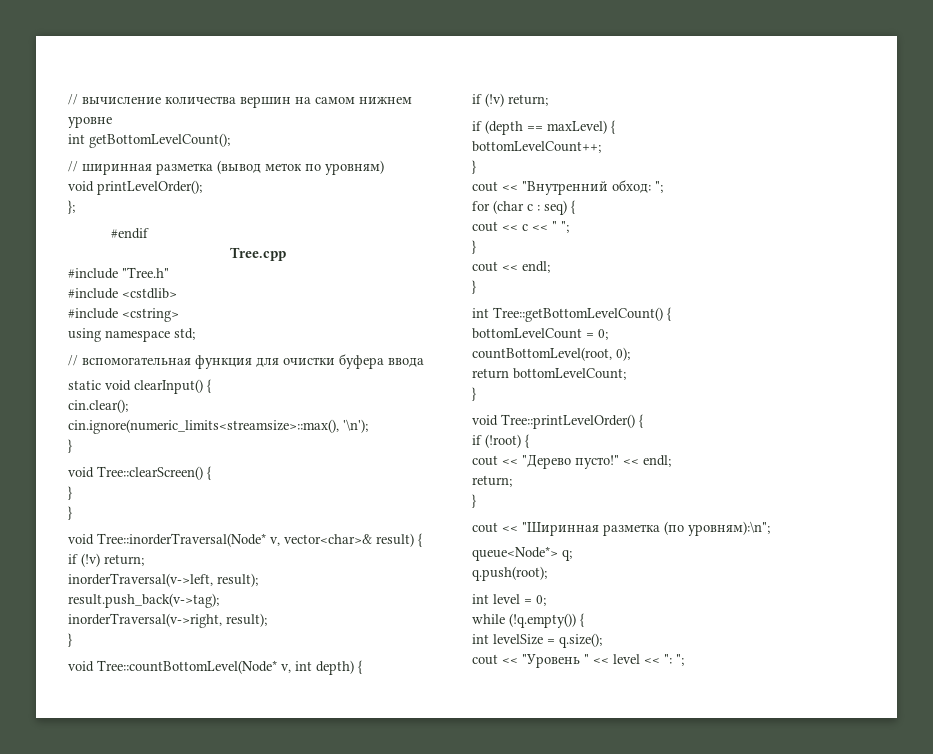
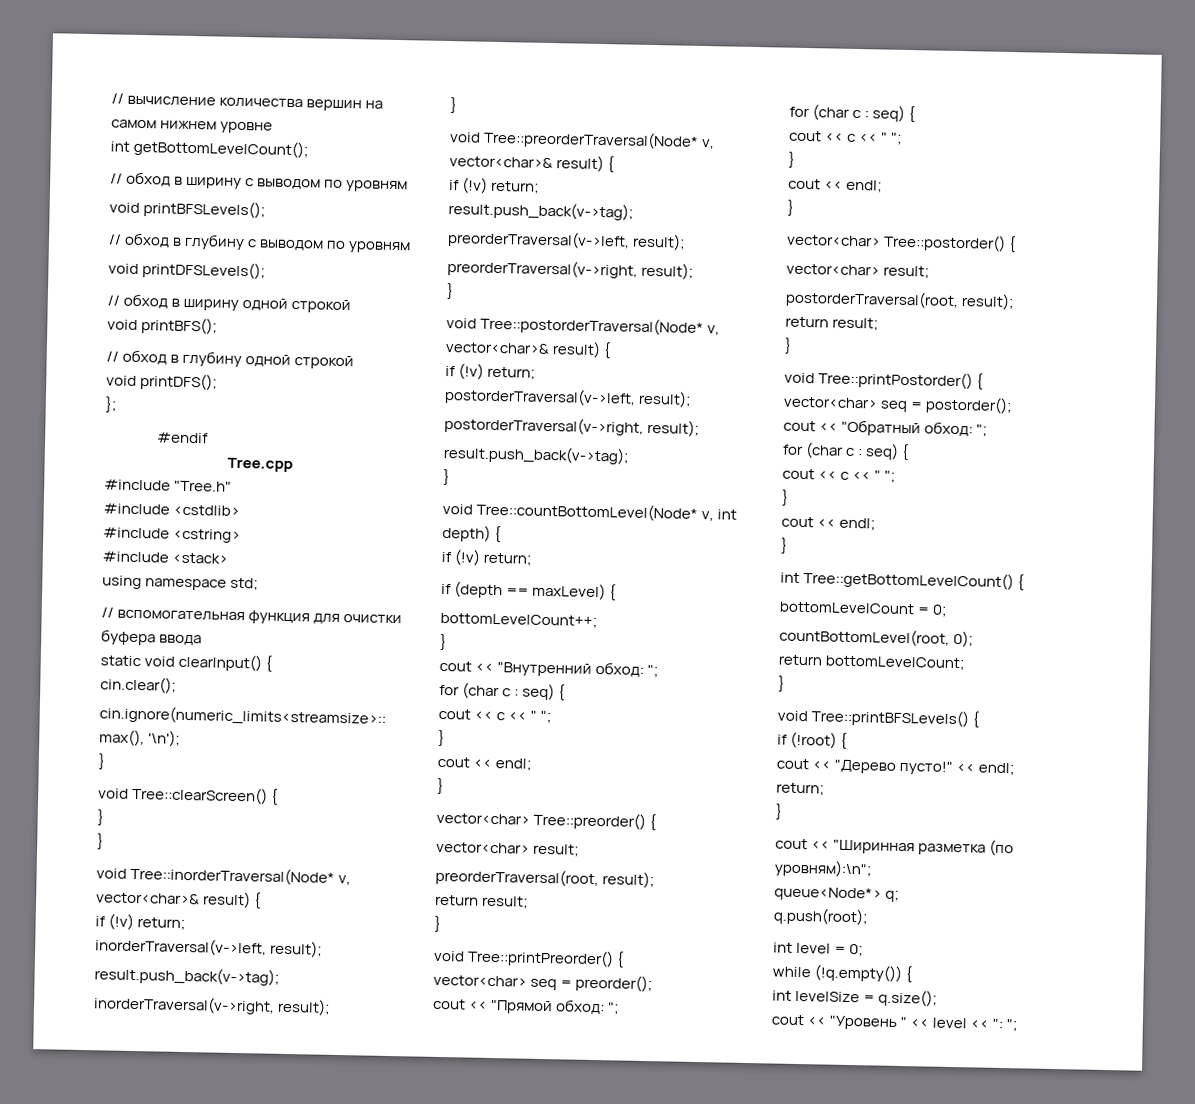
[82,160,384,175] [68,180,202,195] ширинная разметка (вывод меток по уровням) // void printLevelOrder(); -> [126,171,409,193] [109,200,267,219] [108,232,412,254] [108,261,267,280] [107,293,352,314] [107,317,219,335] [106,349,355,370] [106,373,219,391] обход в ширину с выводом по уровням // void printBFSLevels(); // // обход в глубину с выводом по уровням // void printDFSLevels(); // // обход в ширину одной строкой // void printBFS(); // // обход в глубину одной строкой // void printDFS();
(179, 315) none -> [102,551,229,564] // #include <stack>
(72, 640) none -> [449,129,716,150] [449,155,615,173] [449,177,541,194] [448,201,634,221] [447,230,687,251] [447,259,695,280] [446,283,454,300] [446,315,721,337] [445,341,612,359] [445,363,537,380] [444,386,693,408] [444,415,701,437] [443,444,630,465] [443,468,450,486] // void Tree::preorderTraversal(Node* v, vector<char>& result) { // if (!v) return; // result.push_back(v->tag); // preorderTraversal(v->left, result); // preorderTraversal(v->right, result); // } // void Tree::postorderTraversal(Node* v, vector<char>& result) { // if (!v) return; // postorderTraversal(v->left, result); // postorderTraversal(v->right, result); // result.push_back(v->tag); // }
(476, 287) none -> [436,811,657,831] [436,841,581,857] [435,867,656,889] [435,894,530,909] [434,915,441,933] [433,948,625,968] [433,974,654,993] [433,998,621,1015] [789,104,916,123] [789,130,904,145] [788,151,795,168] [788,178,884,193] [787,199,794,216] [787,233,1017,253] [786,263,931,279] [785,289,1016,311] [785,316,880,331] [784,337,792,354] [784,370,984,390] [783,396,1014,415] [783,419,989,437] [782,442,910,461] [782,468,897,483] [781,489,789,506] [781,516,877,531] [781,537,788,554] // vector<char> Tree::preorder() { // vector<char> result; // preorderTraversal(root, result); // return result; // } // void Tree::printPreorder() { // vector<char> seq = preorder(); // cout << "Прямой обход: "; // for (char c : seq) { // cout << c << " "; // } // cout << endl; // } // vector<char> Tree::postorder() { // vector<char> result; // postorderTraversal(root, result); // return result; // } // void Tree::printPostorder() { // vector<char> seq = postorder(); // cout << "Обратный обход: "; // for (char c : seq) { // cout << c << " "; // } // cout << endl; // }
[501,414,635,429] Tree::printLevelOrder() -> [811,708,970,728] Tree::printBFSLevels()

